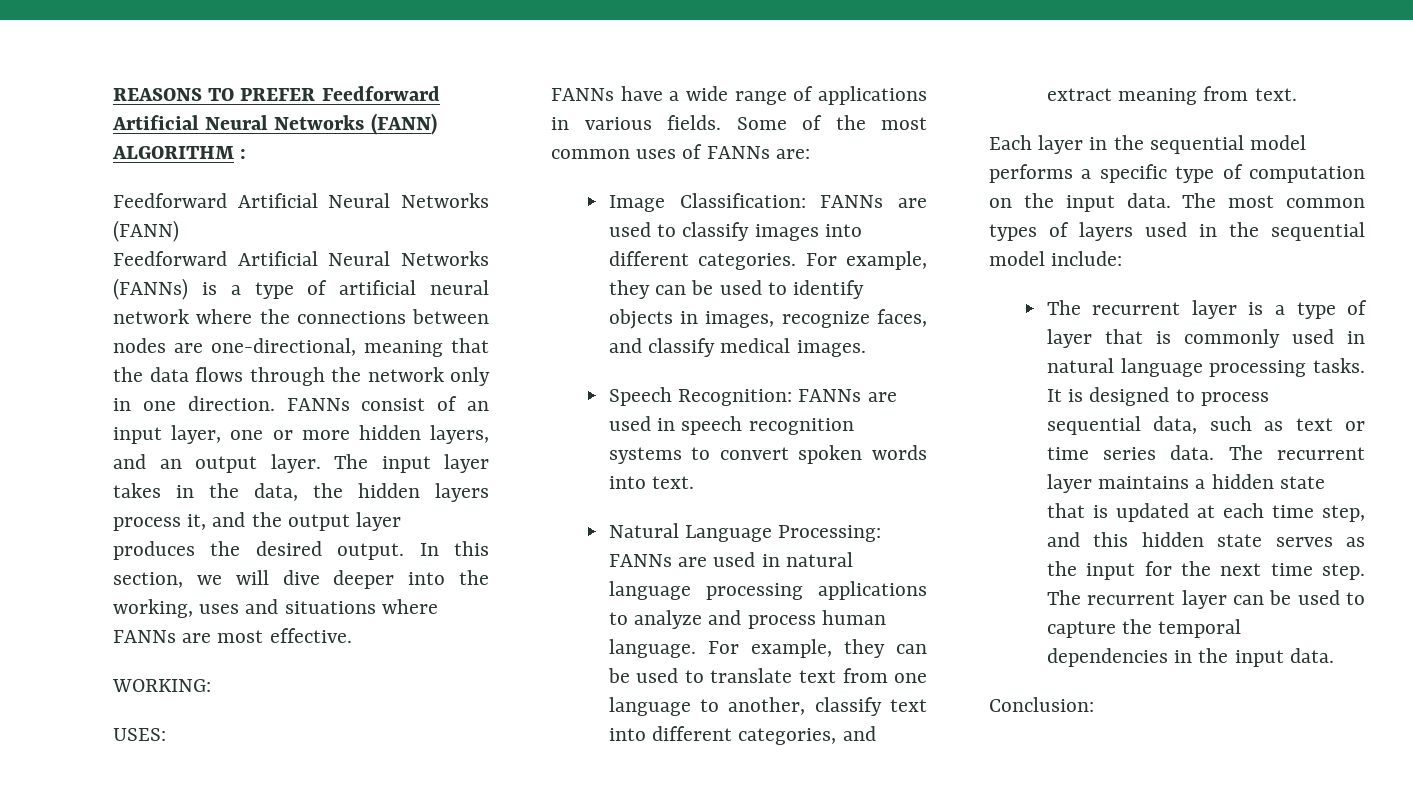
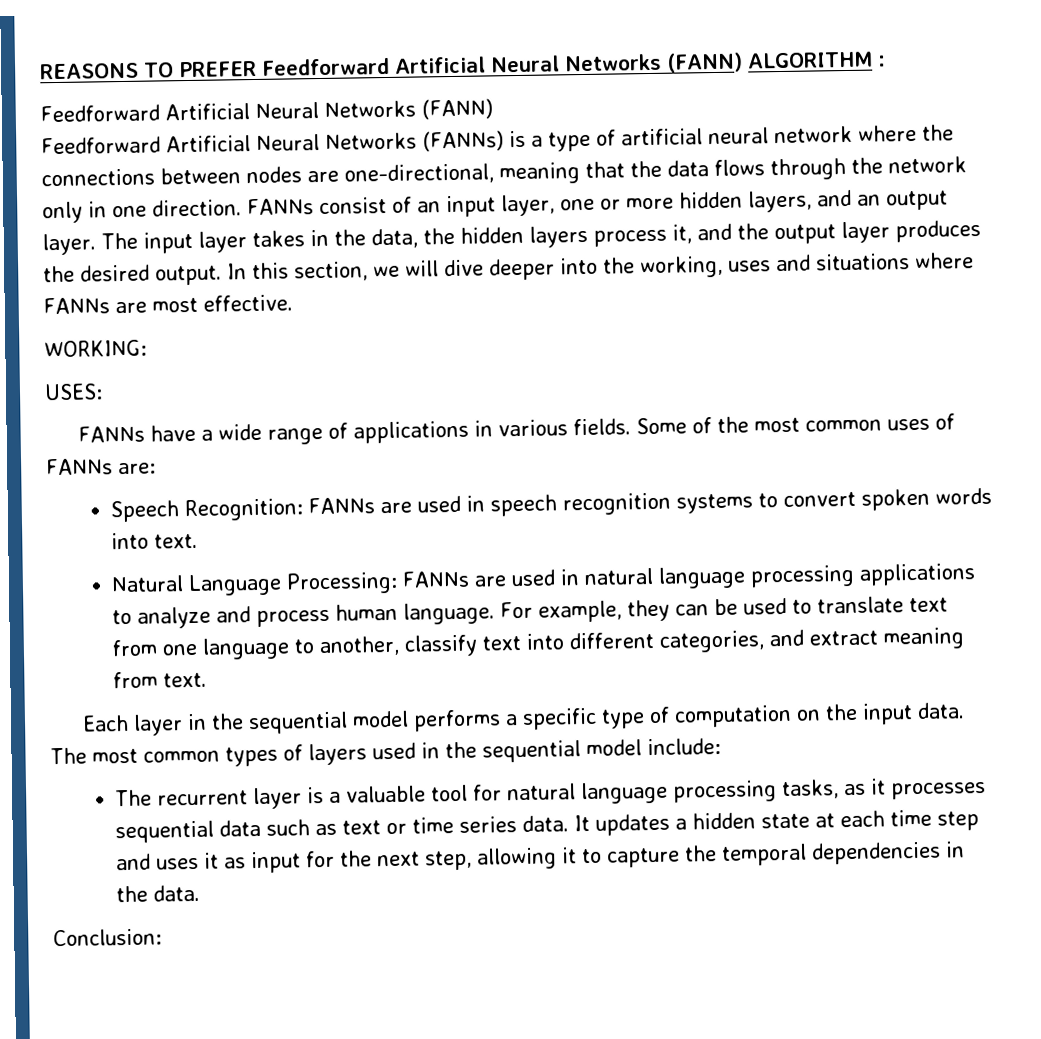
[608,193,927,212] [608,222,862,241] [608,251,927,270] [608,280,865,299] [608,309,927,329] [608,338,866,357] // Image Classification: FANNs are used to classify images into different categories. For example, they can be used to identify objects in images, recognize faces, and classify medical images. -> (156, 468) none
[1296,300,1367,319] [1046,329,1365,348] [1046,358,1365,377] [1046,387,1269,406] [1046,416,1198,435] type of layer that is commonly used in natural language processing tasks. It is designed to process sequential data, -> [346,778,987,805] [115,819,262,844] valuable tool for natural language processing tasks, as it processes sequential data
[1228,445,1365,460] [1046,474,1325,493] [1046,503,1365,522] [1046,532,1365,547] [1046,561,1365,580] [1046,590,1340,609] The recurrent layer maintains a hidden state that is updated at each time step, and this hidden state serves as the input for the next time step. The recurrent layer can be used -> [574,809,980,836] [116,847,578,874] It updates a hidden state at each time step and uses it as input for the next step, allowing it
[1234,650,1284,667] input -> (149, 894) none

